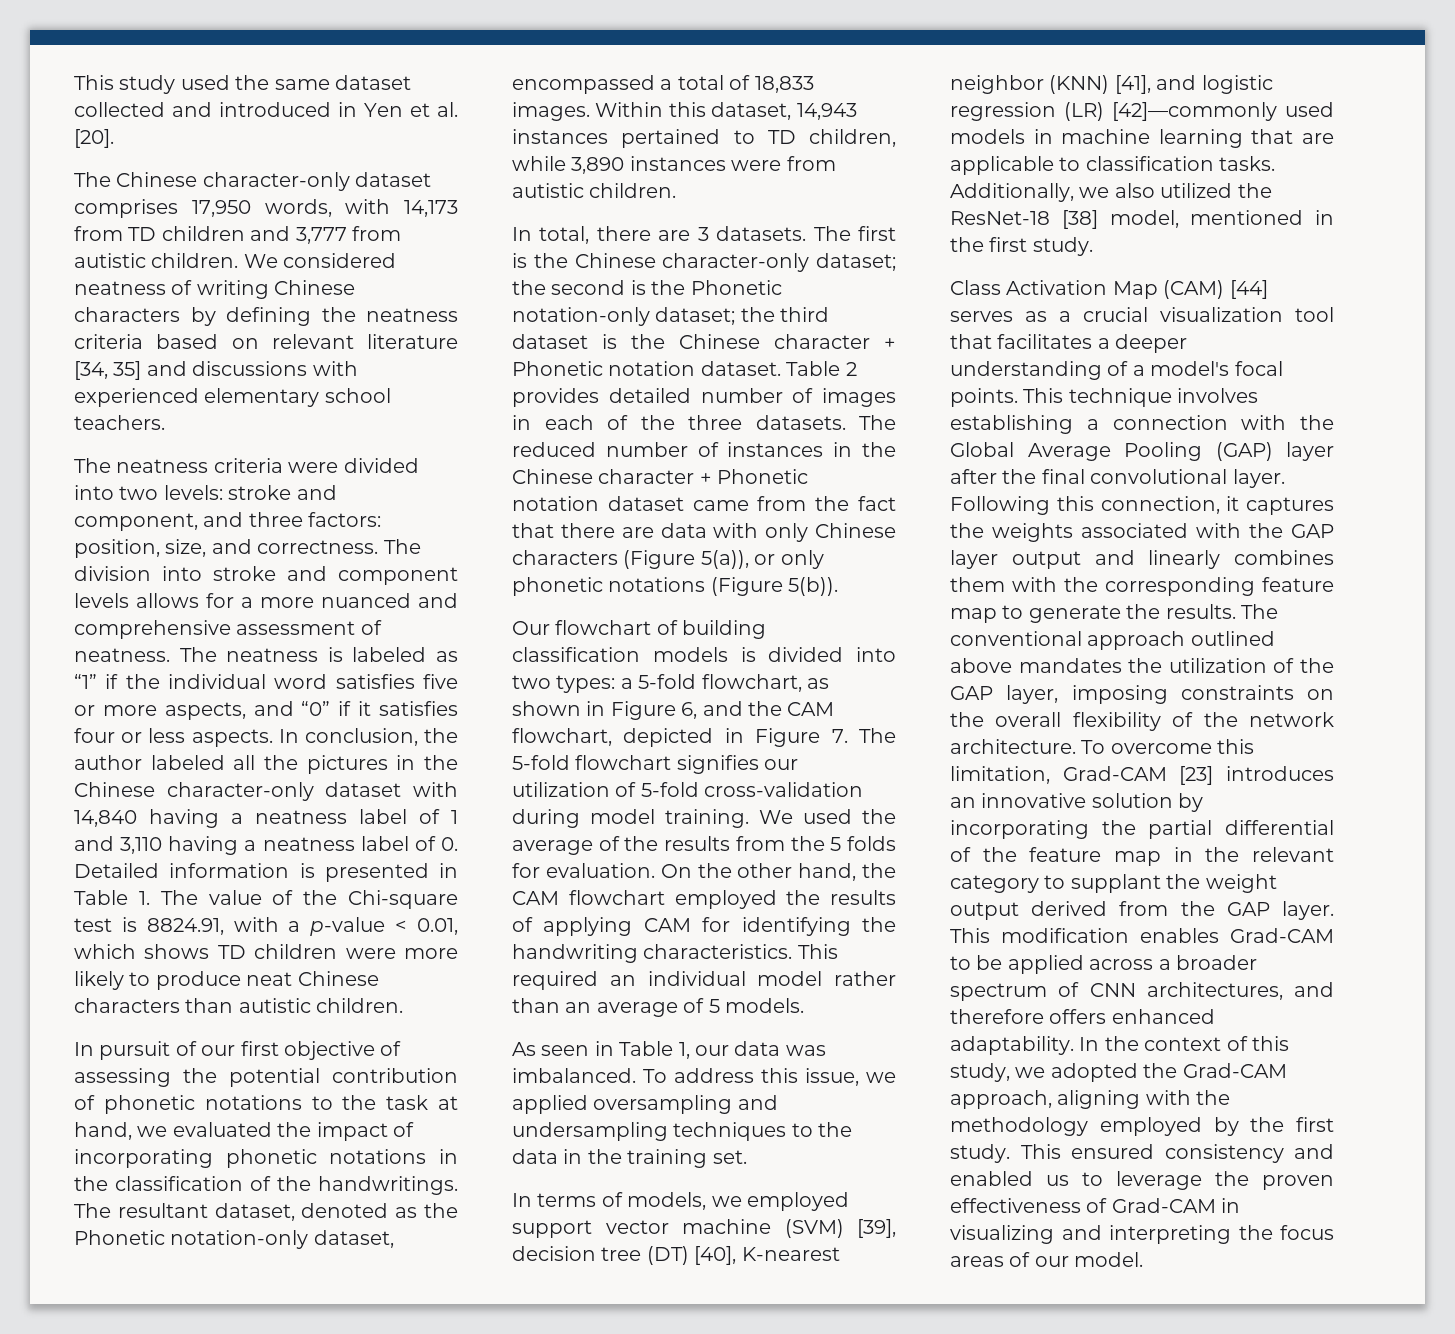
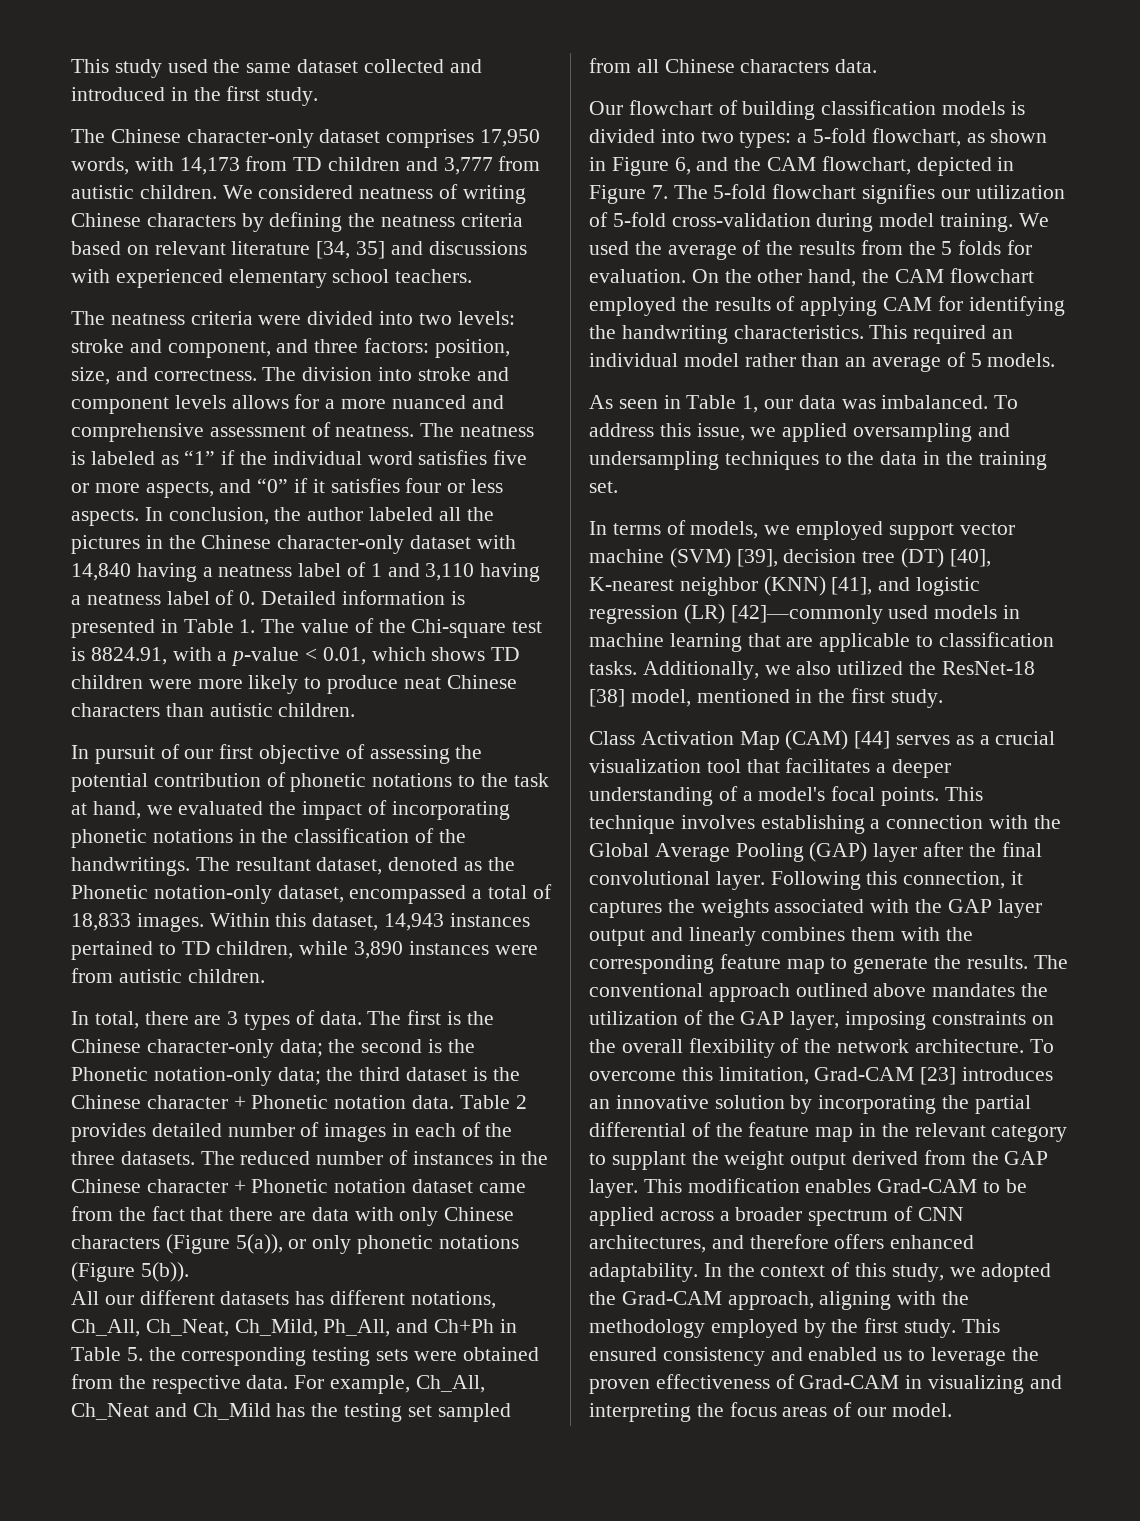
[364,102,458,117] [74,129,114,148] Yen et al. [20]. -> [193,86,319,106] the first study.
[716,226,807,241] datasets. -> [244,1010,362,1030] types of data.
[816,253,896,271] dataset; -> [279,1039,323,1057] data;
[655,307,736,325] dataset; -> [277,1067,321,1085] data;
[700,361,781,376] dataset. -> [412,1095,455,1109] data.
(839, 586) none -> [71,1290,496,1309] [71,1319,517,1337] [71,1347,539,1366] [71,1374,485,1394] [71,1403,511,1422] [589,58,878,73] // All our different datasets has different notations, Ch_All, Ch_Neat, Ch_Mild, Ph_All, and Ch+Ph in Table 5. the corresponding testing sets were obtained from the respective data. For example, Ch_All, Ch_Neat and Ch_Mild has the testing set sampled from all Chinese characters data.

